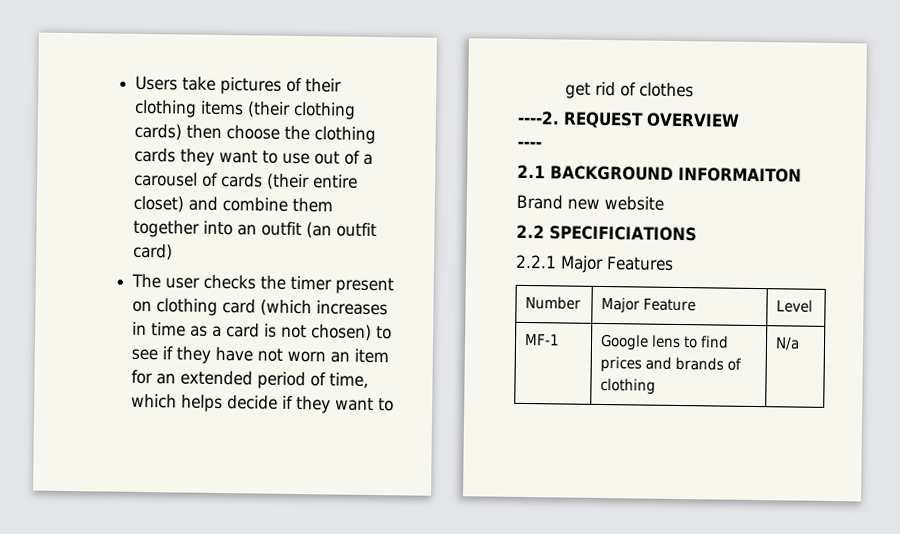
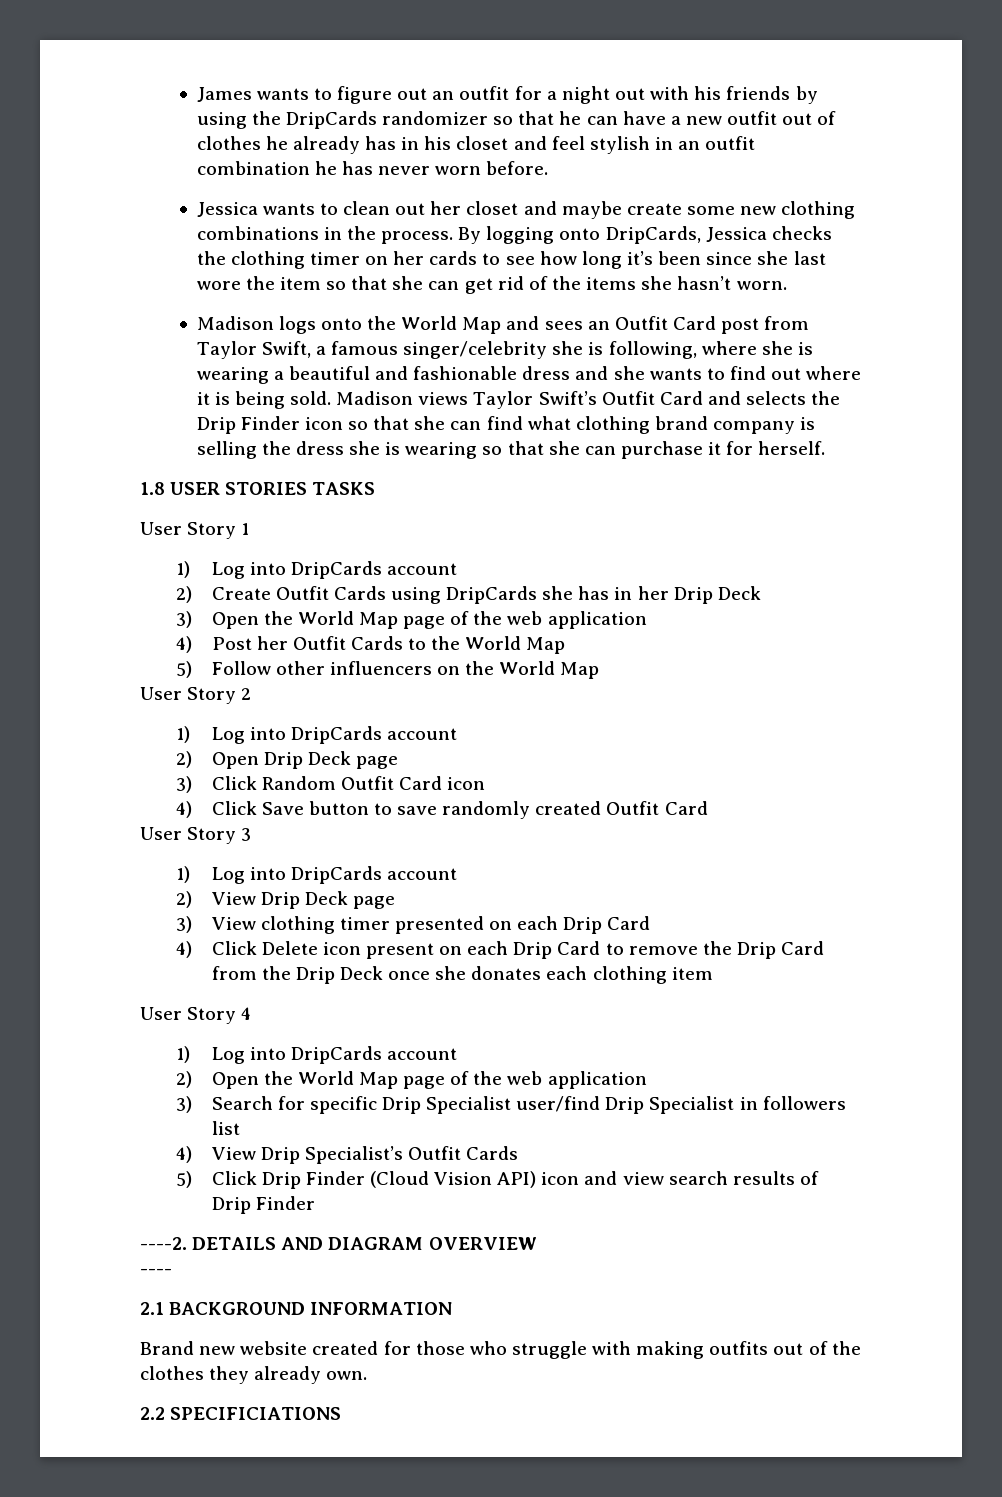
[134,75,342,95] [133,99,356,120] [133,123,376,145] [133,147,373,166] [133,171,358,191] [132,195,333,213] [132,219,377,239] [132,243,173,261] [130,273,394,295] [131,298,388,317] [131,321,392,341] [130,346,389,364] [130,369,369,390] [130,393,394,414] [564,81,694,99] [517,110,644,129] Users take pictures of their clothing items (their clothing cards) then choose the clothing cards they want to use out of a carousel of cards (their entire closet) and combine them together into an outfit (an outfit card) // The user checks the timer present on clothing card (which increases in time as a card is not chosen) to see if they have not worn an item for an extended period of time, which helps decide if they want to get rid of clothes // ----2. REQUEST -> [196,86,818,104] [196,111,837,129] [196,136,756,154] [196,161,549,175] [196,201,856,219] [196,226,832,244] [196,251,826,269] [196,276,787,294] [196,316,810,334] [196,341,813,359] [196,366,862,384] [196,391,841,409] [196,416,816,434] [196,441,826,459] [140,482,376,495] [140,522,250,539] [175,561,457,579] [175,586,761,604] [175,611,647,629] [175,636,566,654] [175,661,600,679] [140,687,252,704] [175,726,457,744] [175,751,398,769] [175,776,486,793] [175,801,708,819] [140,827,252,844] [175,866,457,884] [175,891,395,909] [175,916,651,934] [175,941,825,959] [211,966,713,984] [140,1007,252,1024] [175,1046,457,1064] [175,1071,647,1089] [175,1096,846,1114] [211,1121,240,1135] [175,1146,519,1164] [175,1171,819,1189] [211,1196,315,1214] [140,1237,424,1250] James wants to figure out an outfit for a night out with his friends by using the DripCards randomizer so that he can have a new outfit out of clothes he already has in his closet and feel stylish in an outfit combination he has never worn before. // Jessica wants to clean out her closet and maybe create some new clothing combinations in the process. By logging onto DripCards, Jessica checks the clothing timer on her cards to see how long it’s been since she last wore the item so that she can get rid of the items she hasn’t worn. // Madison logs onto the World Map and sees an Outfit Card post from Taylor Swift, a famous singer/celebrity she is following, where she is wearing a beautiful and fashionable dress and she wants to find out where it is being sold. Madison views Taylor Swift’s Outfit Card and selects the Drip Finder icon so that she can find what clothing brand company is selling the dress she is wearing so that she can purchase it for herself. // 1.8 USER STORIES TASKS // User Story 1 // 1) Log into DripCards account // 2) Create Outfit Cards using DripCards she has in her Drip Deck // 3) Open the World Map page of the web application // 4) Post her Outfit Cards to the World Map // 5) Follow other influencers on the World Map // User Story 2 // 1) Log into DripCards account // 2) Open Drip Deck page // 3) Click Random Outfit Card icon // 4) Click Save button to save randomly created Outfit Card // User Story 3 // 1) Log into DripCards account // 2) View Drip Deck page // 3) View clothing timer presented on each Drip Card // 4) Click Delete icon present on each Drip Card to remove the Drip Card from the Drip Deck once she donates each clothing item // User Story 4 // 1) Log into DripCards account // 2) Open the World Map page of the web application // 3) Search for specific Drip Specialist user/find Drip Specialist in followers list // 4) View Drip Specialist’s Outfit Cards // 5) Click Drip Finder (Cloud Vision API) icon and view search results of Drip Finder // ----2. DETAILS AND DIAGRAM
[678,166,802,183] INFORMAITON -> [310,1302,453,1315] INFORMATION
[516,224,697,242] [515,254,674,274] [525,295,582,310] [601,296,697,314] [776,299,814,313] [524,333,561,346] [600,333,730,351] [600,355,743,373] [600,377,657,395] [775,337,801,351] // 2.2 SPECIFICIATIONS // 2.2.1 Major Features // Number | Major Feature | Level // MF-1 | Google lens to find prices and brands of clothing | N/a -> [312,1341,861,1359] [140,1366,368,1384] [140,1407,342,1420] created for those who struggle with making outfits out of the clothes they already own. // 2.2 SPECIFICIATIONS

